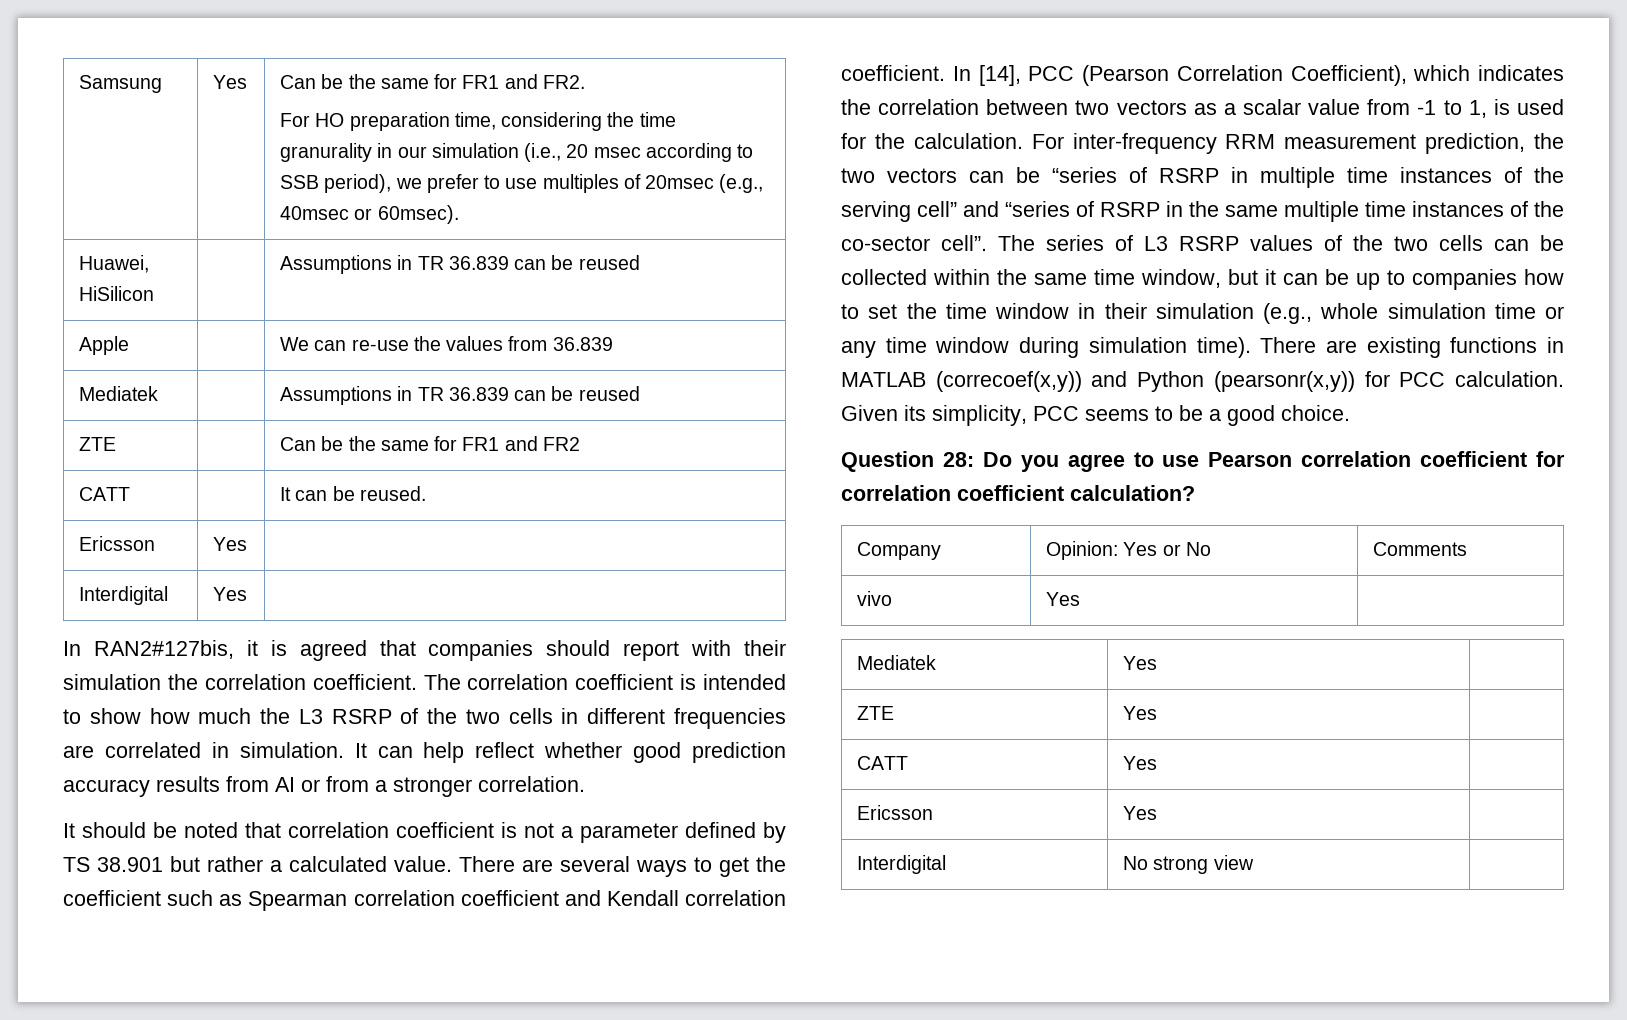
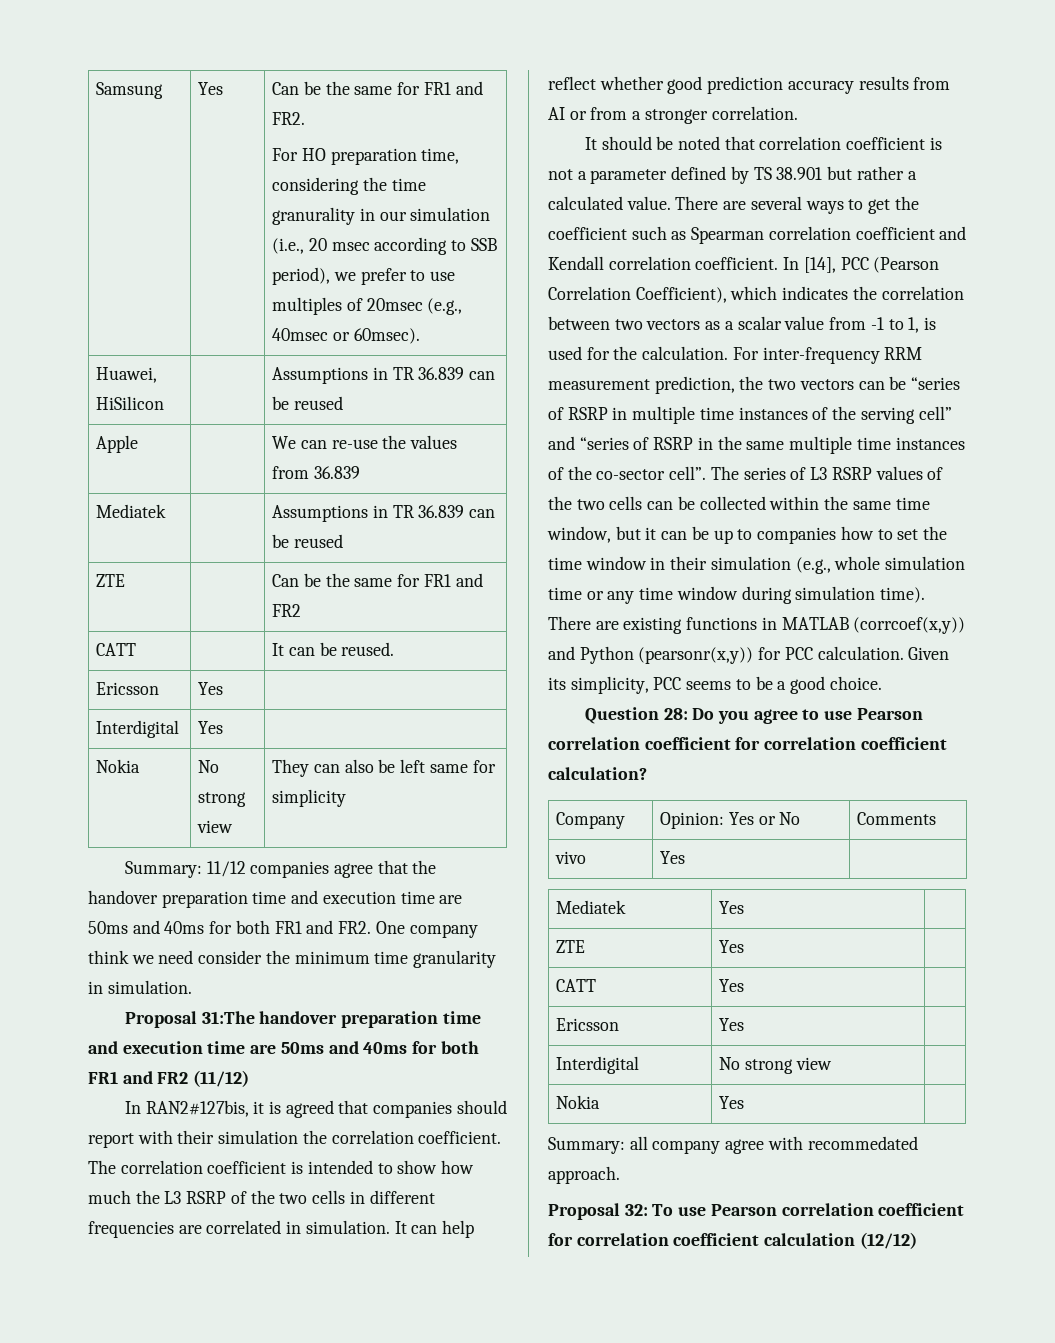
(248, 594) none -> [96,759,141,773] [198,760,220,773] [198,792,247,807] [197,820,234,833] [272,759,496,777] [272,789,347,807] [124,860,437,878] [88,890,463,908] [88,920,478,938] [88,950,497,968] [88,980,192,994] [124,1011,481,1028] [88,1041,479,1054] [88,1070,250,1087] // Nokia | No strong view | They can also be left same for simplicity // Summary: 11/12 companies agree that the handover preparation time and execution time are 50ms and 40ms for both FR1 and FR2. One company think we need consider the minimum time granularity in simulation. // Proposal 31:The handover preparation time and execution time are 50ms and 40ms for both FR1 and FR2 (11/12)
[935,371,1082,392] (correcoef(x,y)) -> [853,617,966,634] (corrcoef(x,y))
(1254, 862) none -> [556,1095,601,1109] [719,1096,745,1109] [548,1136,918,1154] [548,1166,620,1184] [548,1203,965,1220] [548,1232,917,1249] // Nokia | Yes | // Summary: all company agree with recommedated approach. // Proposal 32: To use Pearson correlation coefficient for correlation coefficient calculation (12/12)

